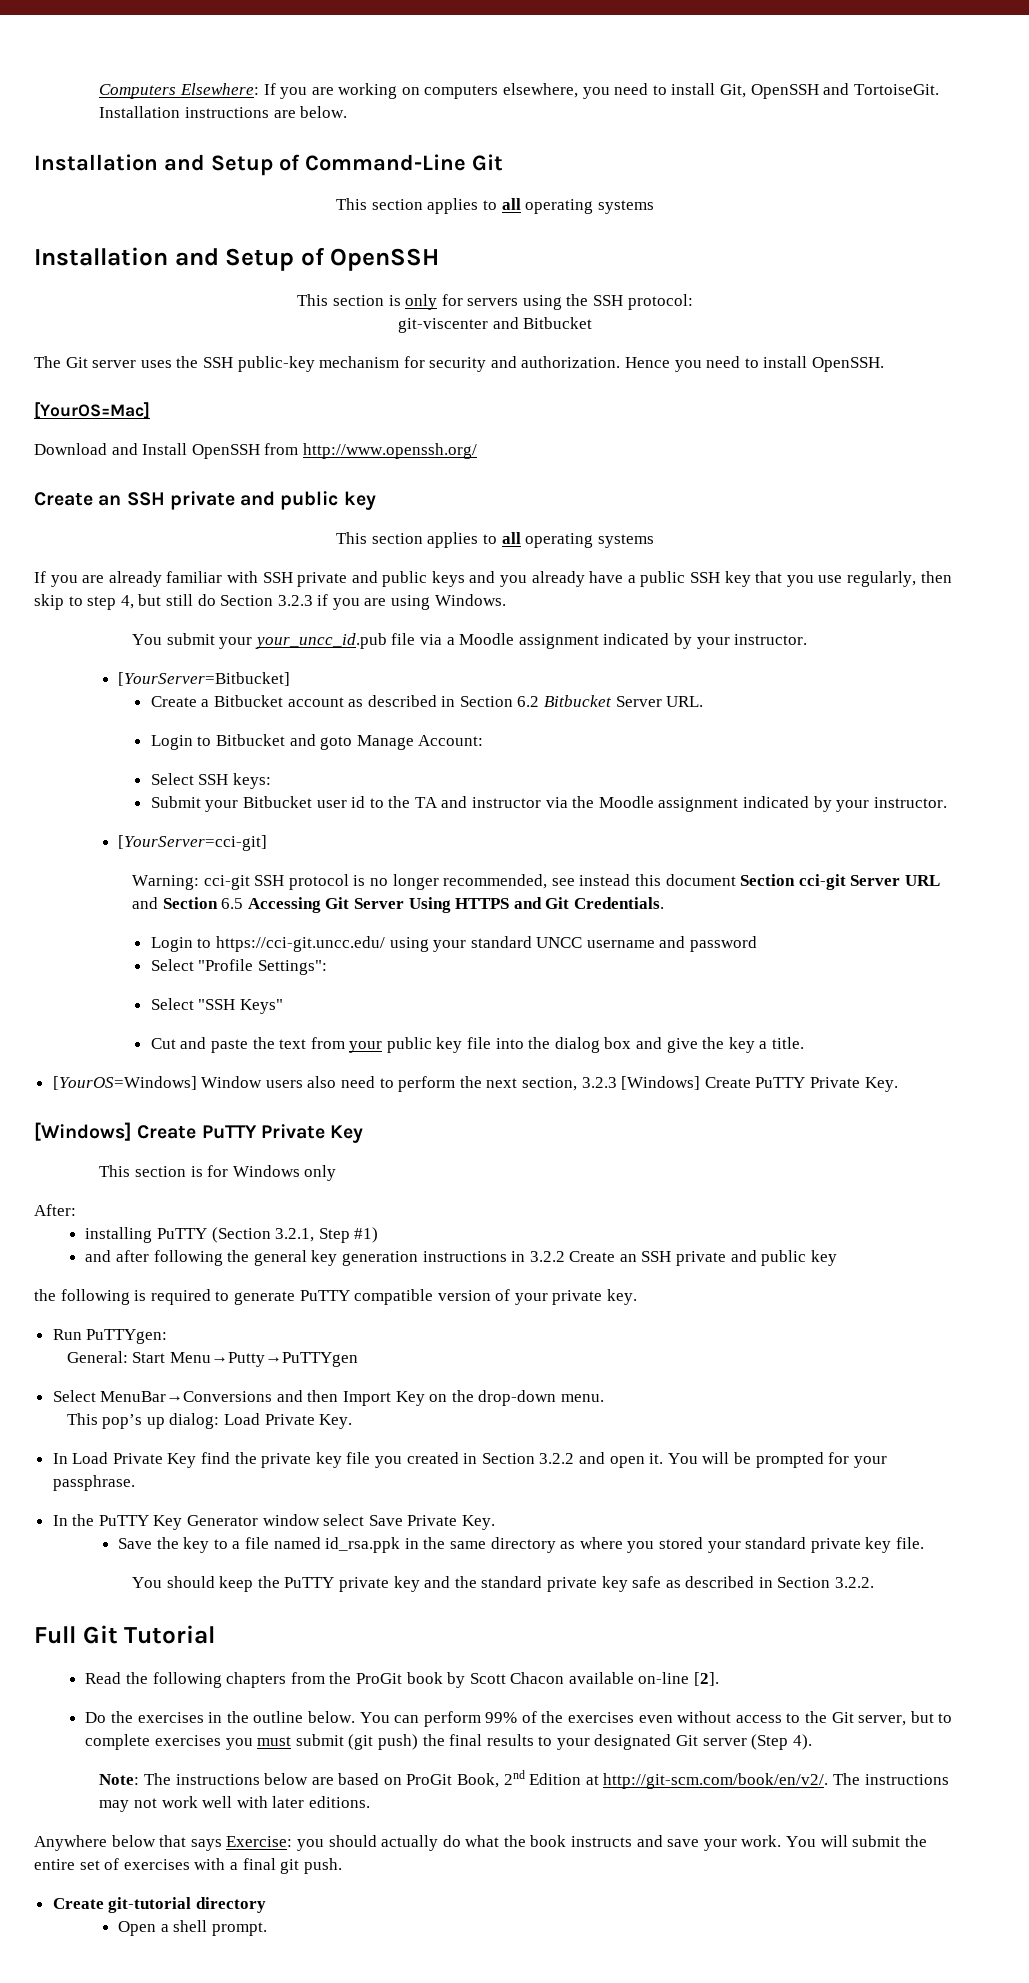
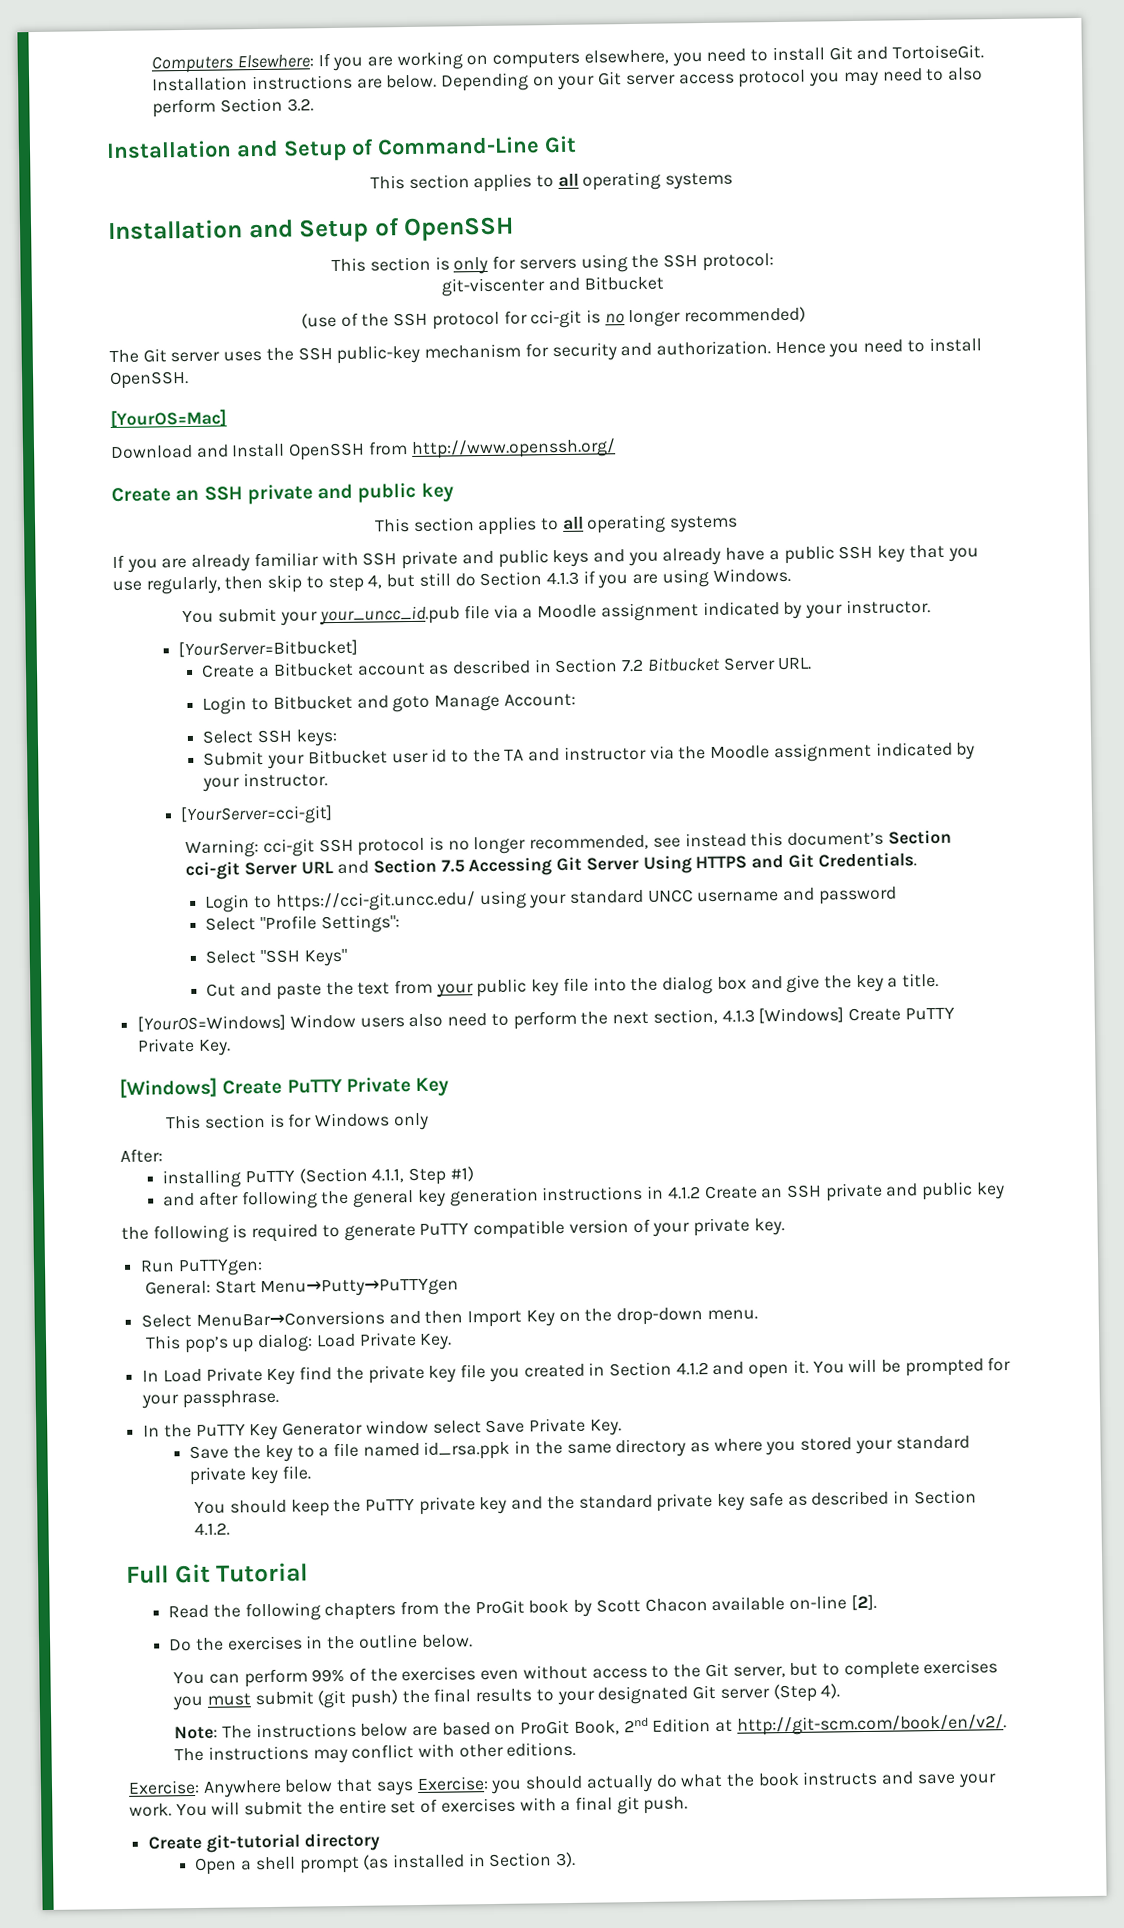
[720,84,819,99] Git, OpenSSH -> [828,46,853,61] Git
(348, 112) none -> [440,67,983,92] [152,97,314,118] Depending on your Git server access protocol you may need to also perform Section 3.2.
(593, 323) none -> [300,306,807,330] // (use of the SSH protocol for cci-git is no longer recommended)
[277,595,313,606] 3.2.3 -> [545,571,579,586] 4.1.3
[517,696,540,707] 6.2 -> [621,658,645,673] 7.2
[665,874,736,886] document -> [787,831,885,846] document’s
[221,898,244,909] 6.5 -> [440,859,465,873] 7.5
[581,1077,617,1088] 3.2.3 -> [721,1009,755,1023] 4.1.3
[275,1228,315,1242] 3.2.1, -> [371,1168,405,1183] 4.1.1,
[529,1251,565,1262] 3.2.2 -> [667,1186,701,1200] 4.1.2
[539,1453,575,1464] 3.2.2 -> [675,1362,709,1376] 4.1.2
[835,1577,875,1588] 3.2.2. -> [194,1522,231,1536] 4.1.2.
(355, 1717) none -> (473, 1641) //
[133,1796,305,1808] not work well with later -> [351,1743,504,1759] conflict with other
(370, 1802) none -> [128,1779,200,1795] Exercise:
[211,1922,267,1936] prompt. -> [298,1851,577,1874] prompt (as installed in Section 3).

